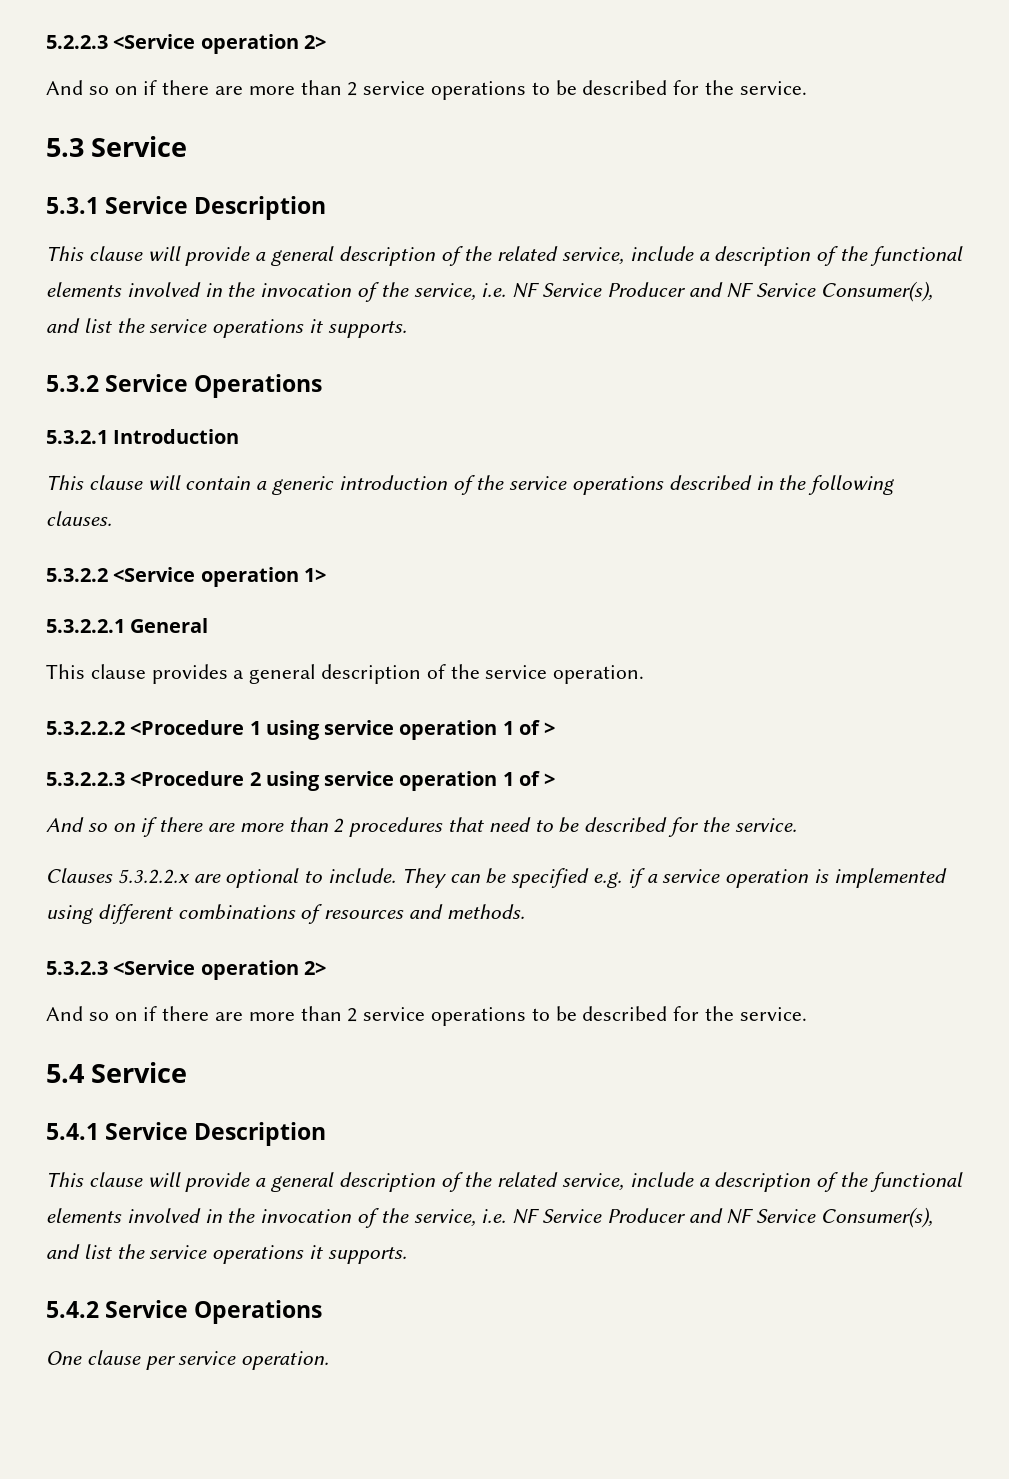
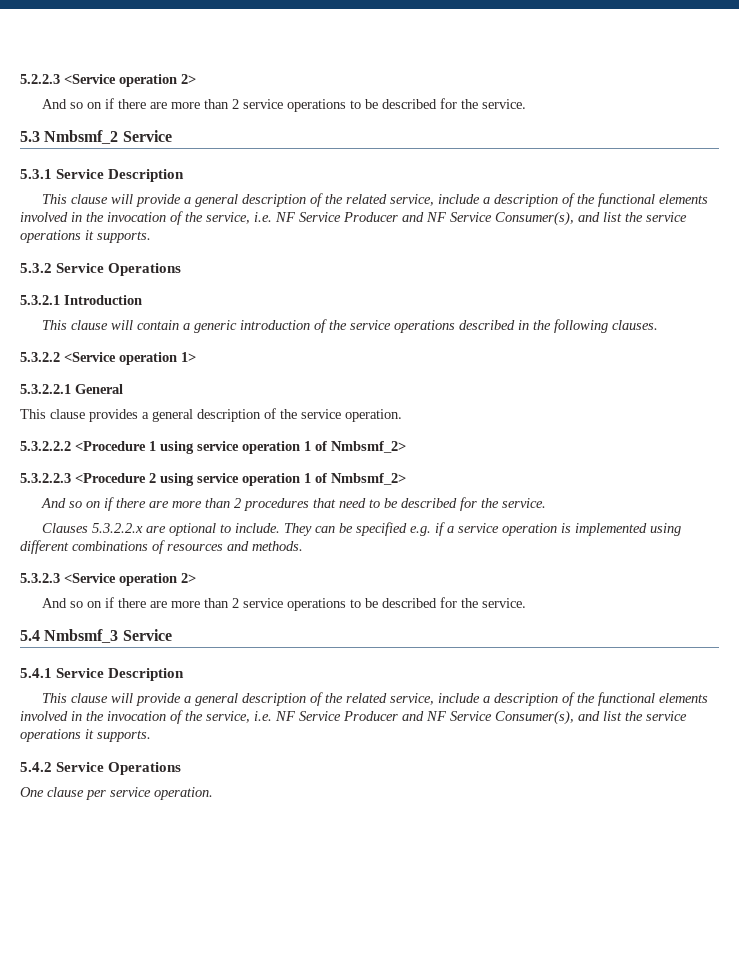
(84, 147) none -> [44,130,119,144] Nmbsmf_2
[544,722,556,735] > -> [331,441,406,453] Nmbsmf_2>
[544,773,556,786] > -> [331,473,406,485] Nmbsmf_2>
(84, 1073) none -> [44,629,119,643] Nmbsmf_3

